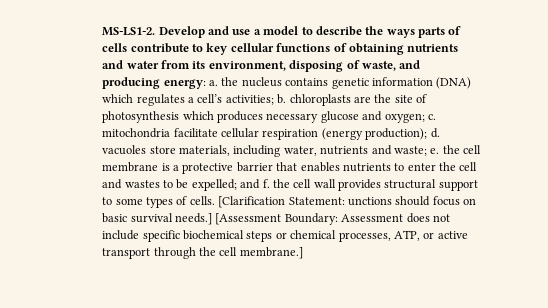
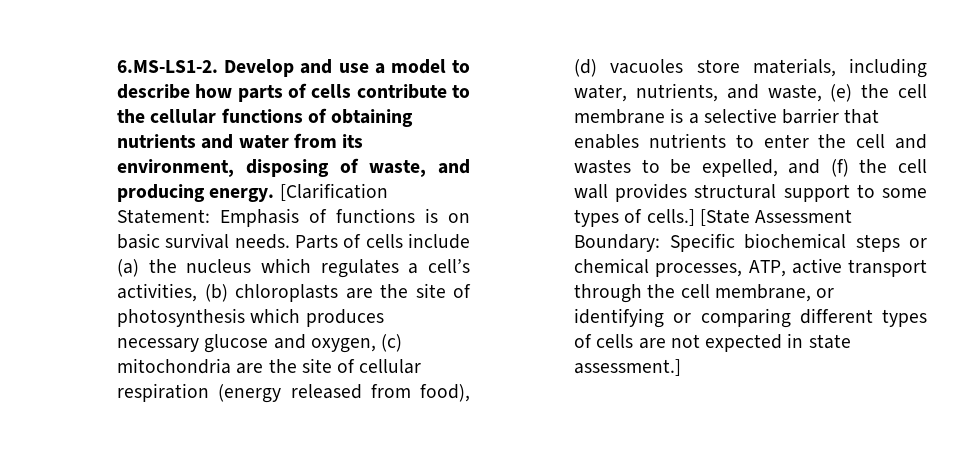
[102,27,156,36] MS-LS1-2. -> [117,60,219,73] 6.MS-LS1-2.
[365,26,415,38] the ways -> [195,84,233,98] how
[206,43,228,55] key -> [117,109,146,123] the
[163,77,472,89] energy: a. the nucleus contains genetic information (DNA) -> [209,183,388,202] [117,208,471,227] [117,233,470,249] [117,259,252,277] energy. [Clarification Statement: Emphasis of functions is on basic survival needs. Parts of cells include (a) the nucleus
[225,94,287,105] activities; b. -> [117,283,228,302] activities, (b)
[384,113,436,123] [102,128,440,140] oxygen; c. mitochondria facilitate cellular respiration (energy production); d. -> [310,334,403,353] [117,358,422,374] [117,383,470,403] [574,59,598,77] oxygen, (c) mitochondria are the site of cellular respiration (energy released from food), (d)
[320,145,440,156] nutrients and waste; e. -> [635,83,853,102] nutrients, and waste, (e)
[182,163,234,174] protective -> [703,108,777,123] selective
[191,179,270,191] expelled; and f. -> [701,159,849,177] expelled, and (f)
[189,196,477,208] [102,213,450,225] [102,230,180,242] cells. [Clarification Statement: unctions should focus on basic survival needs.] [Assessment Boundary: Assessment does not include specific -> [646,209,853,226] [574,233,735,252] cells.] [State Assessment Boundary: Specific
[423,232,435,239] or -> (786, 268) none
[239,247,303,259] membrane.] -> [714,284,835,302] [574,308,927,328] [574,333,851,352] [574,359,682,376] membrane, or identifying or comparing different types of cells are not expected in state assessment.]

